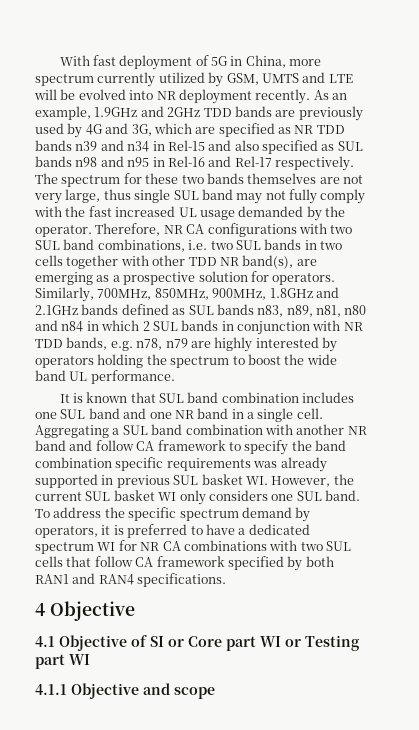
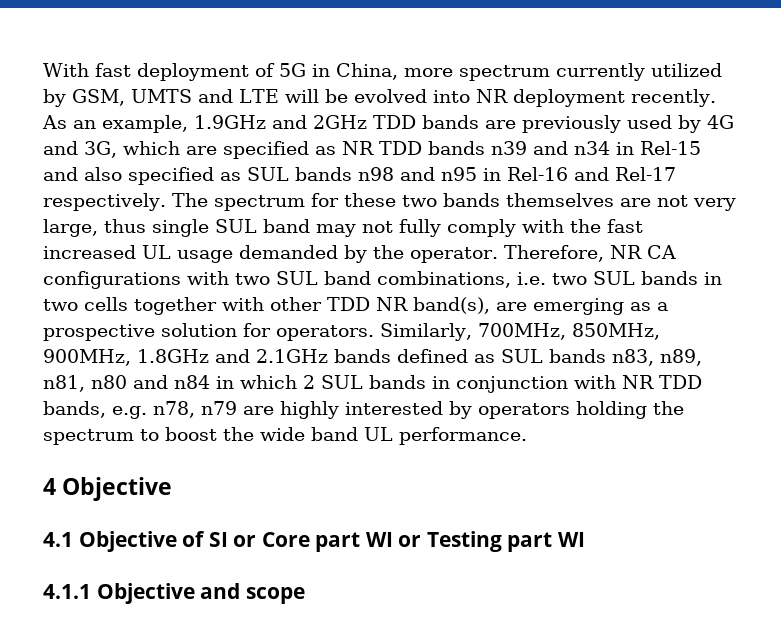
[59,392,355,403] [35,408,323,422] [35,424,367,438] [35,440,346,455] [35,457,327,472] [35,474,354,488] [35,490,360,505] [35,507,311,522] [35,524,310,538] [35,540,351,554] [35,556,334,571] [35,573,227,587] // It is known that SUL band combination includes one SUL band and one NR band in a single cell. Aggregating a SUL band combination with another NR band and follow CA framework to specify the band combination specific requirements was already supported in previous SUL basket WI. However, the current SUL basket WI only considers one SUL band. To address the specific spectrum demand by operators, it is preferred to have a dedicated spectrum WI for NR CA combinations with two SUL cells that follow CA framework specified by both RAN1 and RAN4 specifications. -> (527, 436) none

